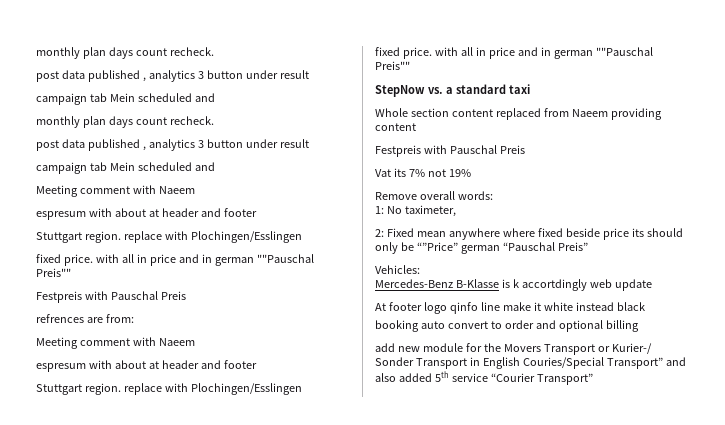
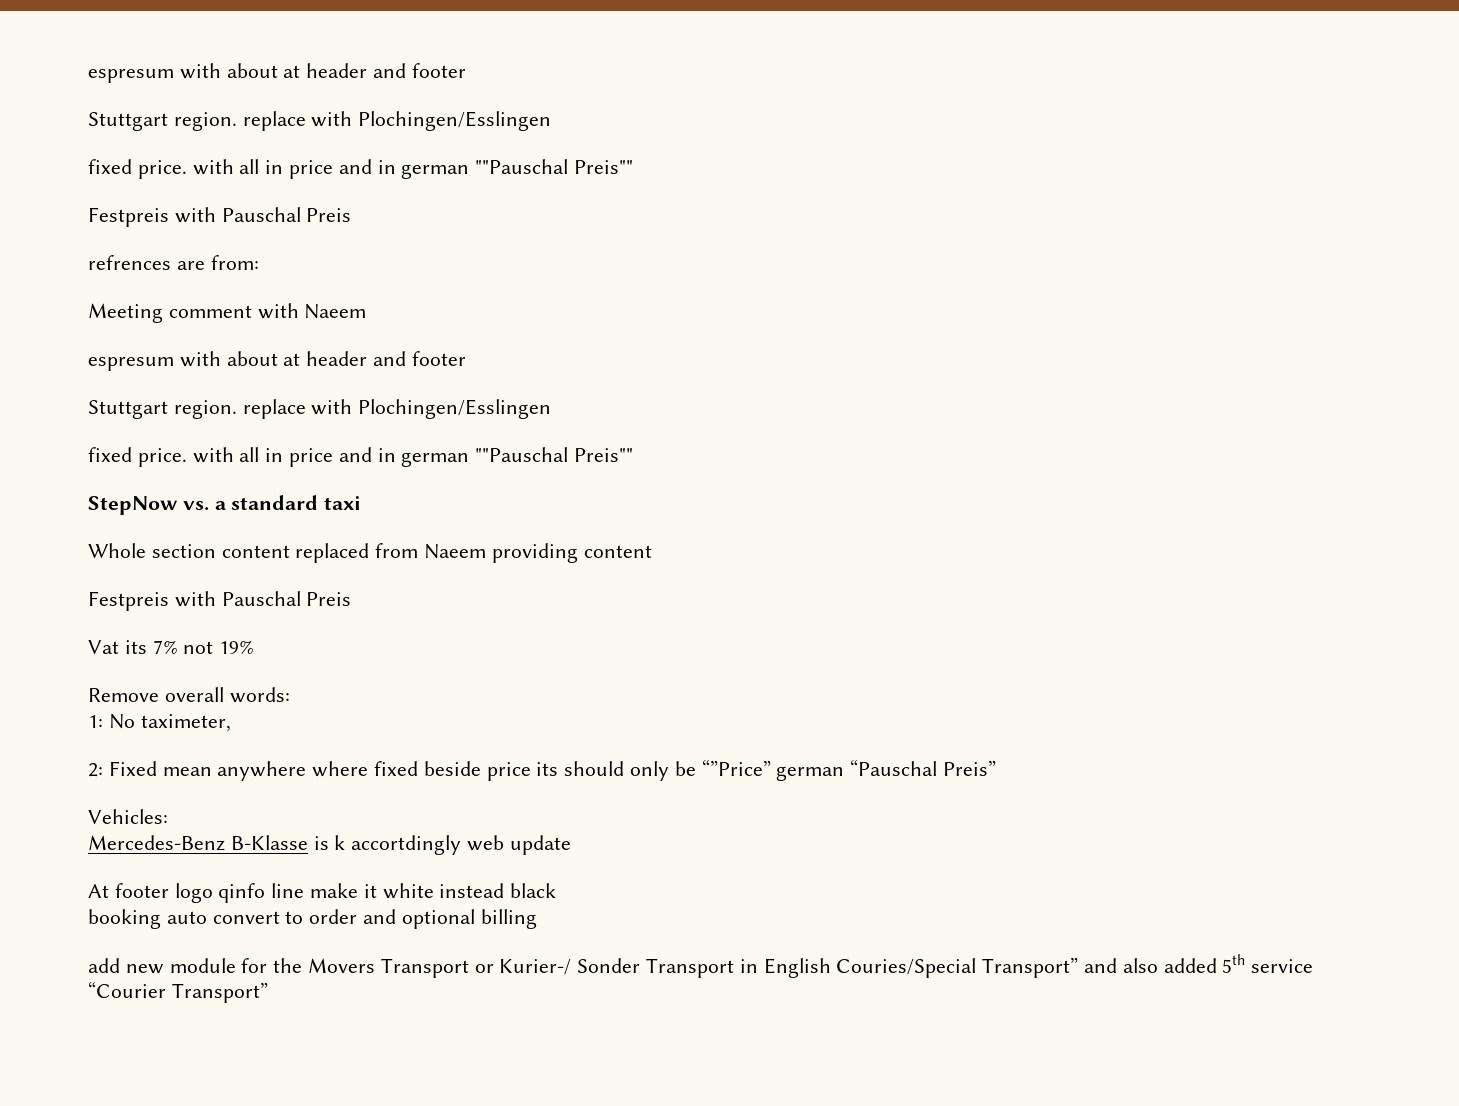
[36,47,214,59] [36,70,309,82] [36,93,215,105] [36,116,214,128] [36,139,309,151] [36,162,215,174] [36,185,195,197] monthly plan days count recheck. // post data published , analytics 3 button under result // campaign tab Mein scheduled and // monthly plan days count recheck. // post data published , analytics 3 button under result // campaign tab Mein scheduled and // Meeting comment with Naeem // -> (88, 76) none

